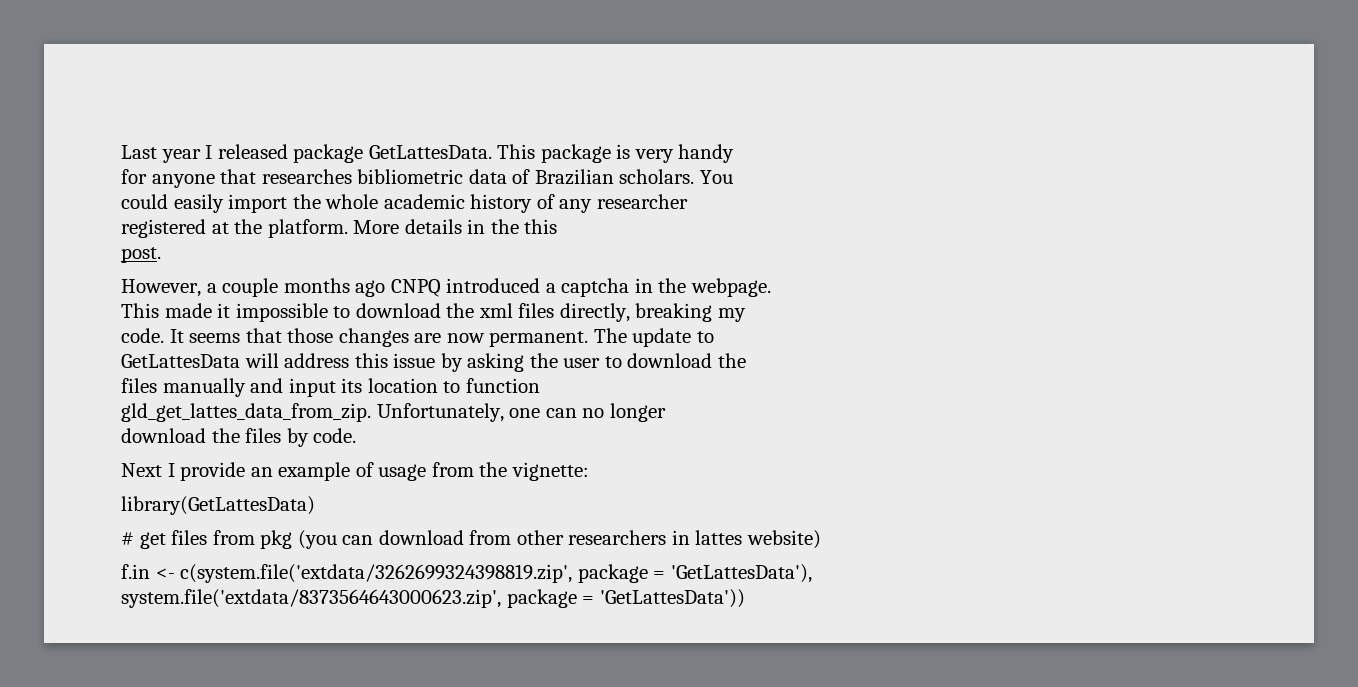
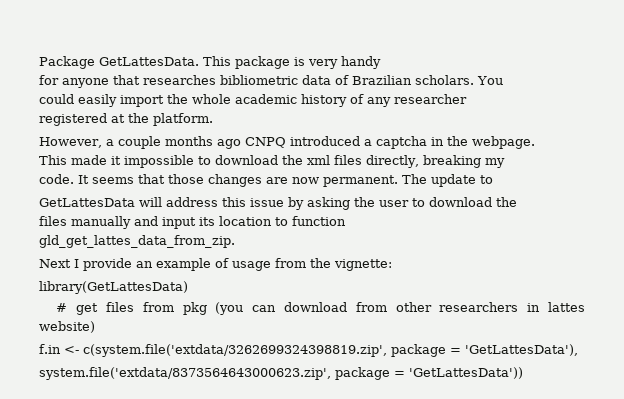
[121,144,364,163] Last year I released package -> [39,56,95,69] Package
[353,219,558,234] [121,247,161,263] More details in the this // post. -> (213, 119) none
[376,403,666,422] [121,428,357,447] Unfortunately, one can no longer // download the files by code. -> (235, 241) none

